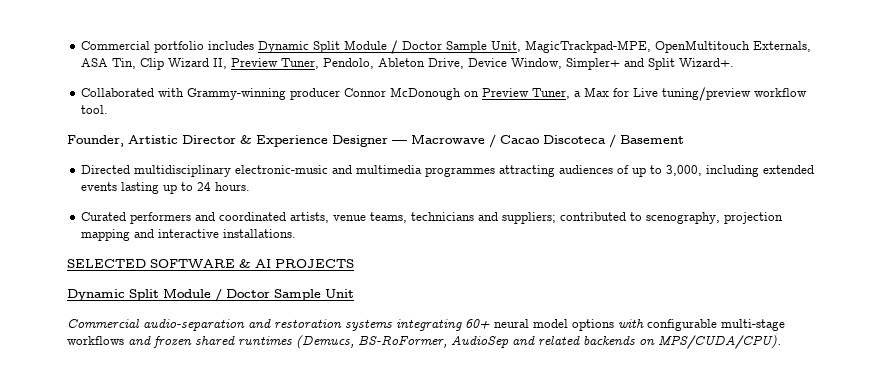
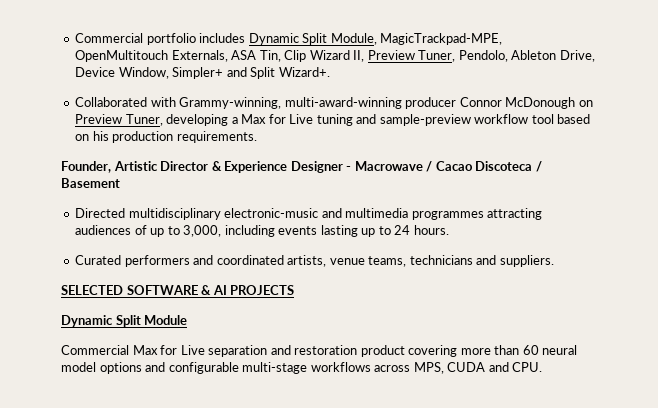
[344,40,522,54] Module / Doctor Sample Unit, -> [330,33,377,45] Module,
[187,88,287,100] Grammy-winning -> [179,97,402,109] Grammy-winning, multi-award-winning
(571, 93) none -> [166,114,229,126] developing
[662,87,808,101] [81,105,109,114] tuning/preview workflow tool. -> [316,114,591,126] [75,131,257,143] tuning and sample-preview workflow tool based on his production requirements.
[392,140,407,144] — -> [346,166,352,171] -
[763,165,815,174] extended -> (275, 231) none
[502,212,784,224] [81,229,297,241] suppliers; contributed to scenography, projection mapping and interactive installations. -> [499,255,554,267] suppliers.
[215,288,354,302] [67,319,490,331] / Doctor Sample Unit // Commercial audio-separation and restoration systems integrating 60+ -> [61,345,539,357] // Commercial Max for Live separation and restoration product covering more than 60
[618,319,644,328] with -> [145,362,166,372] and
[128,335,781,349] and frozen shared runtimes (Demucs, BS-RoFormer, AudioSep and related backends on MPS/CUDA/CPU). -> [374,362,543,374] across MPS, CUDA and CPU.

